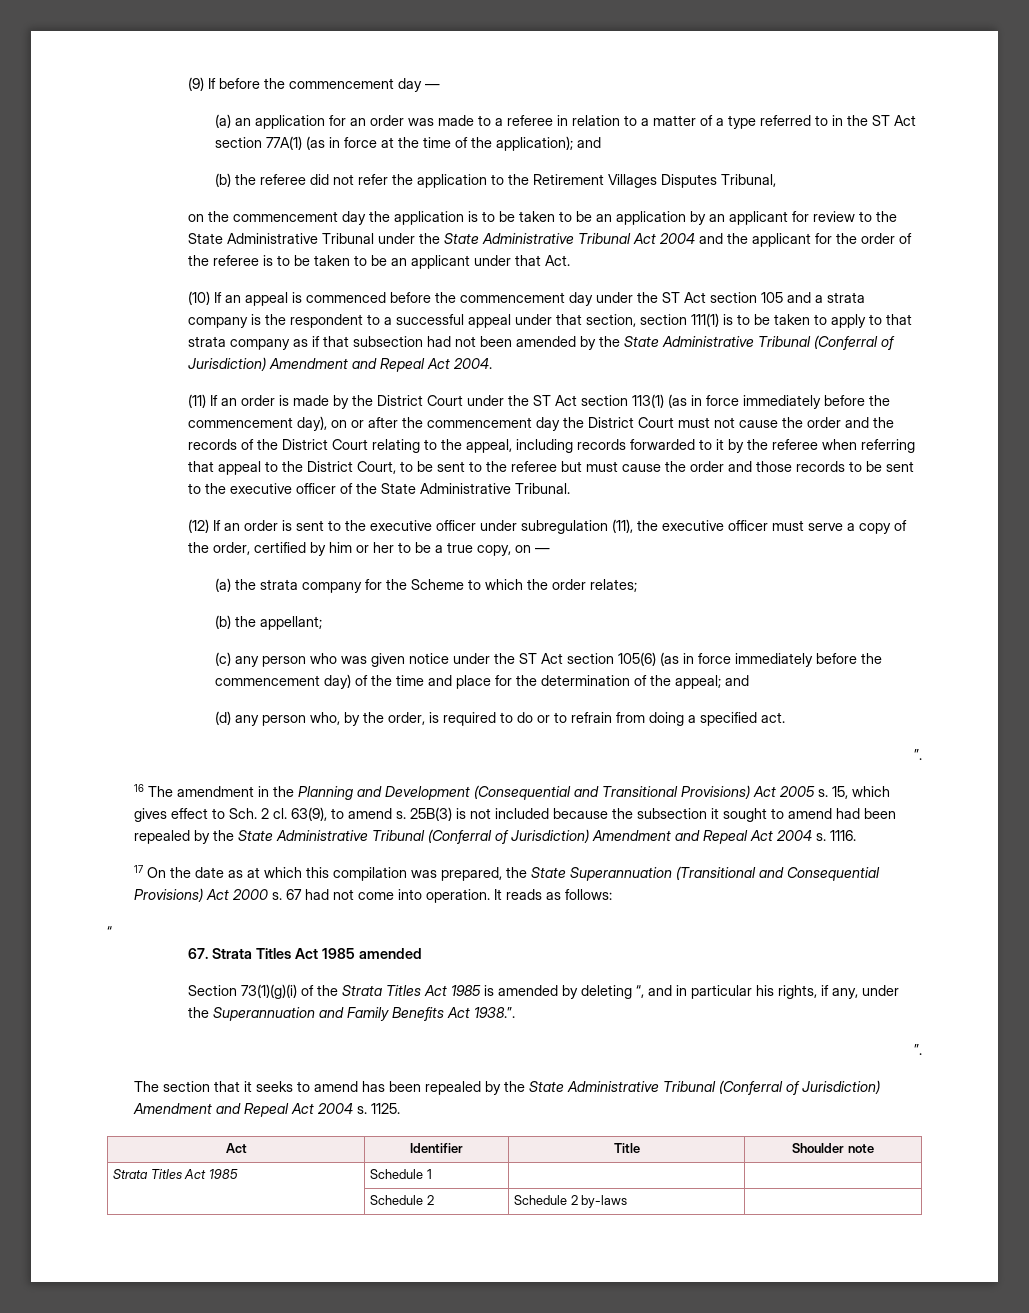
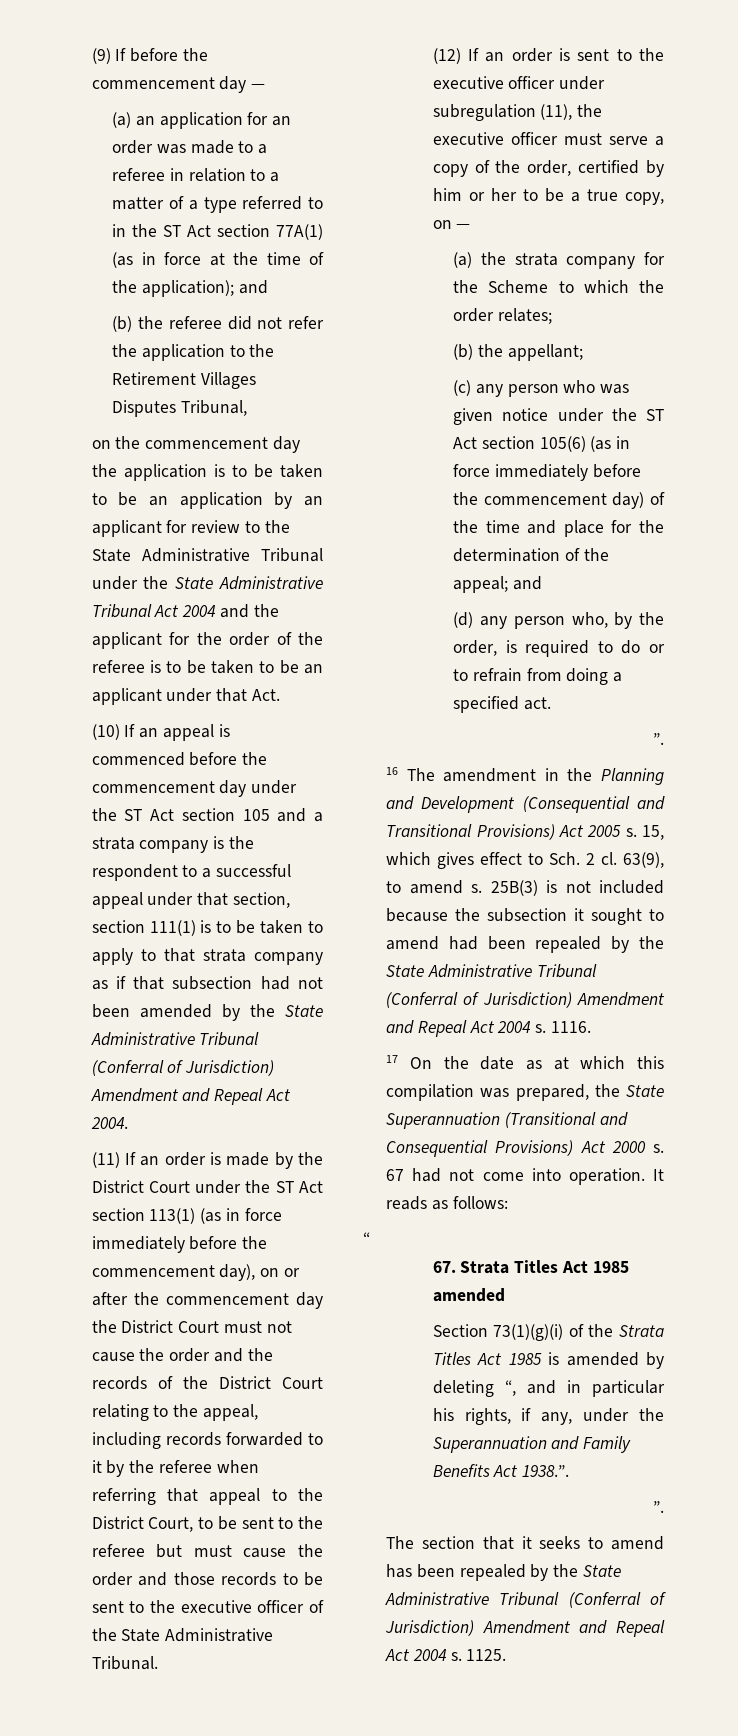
[225,1143,247,1153] [410,1143,463,1153] [613,1143,640,1153] [792,1143,874,1153] [113,1169,238,1179] [370,1169,432,1179] [370,1195,434,1205] [514,1195,628,1208] // Act | Identifier | Title | Shoulder note // Strata Titles Act 1985 | Schedule 1 | | // | Schedule 2 | Schedule 2 by-laws | -> (507, 1655) none

